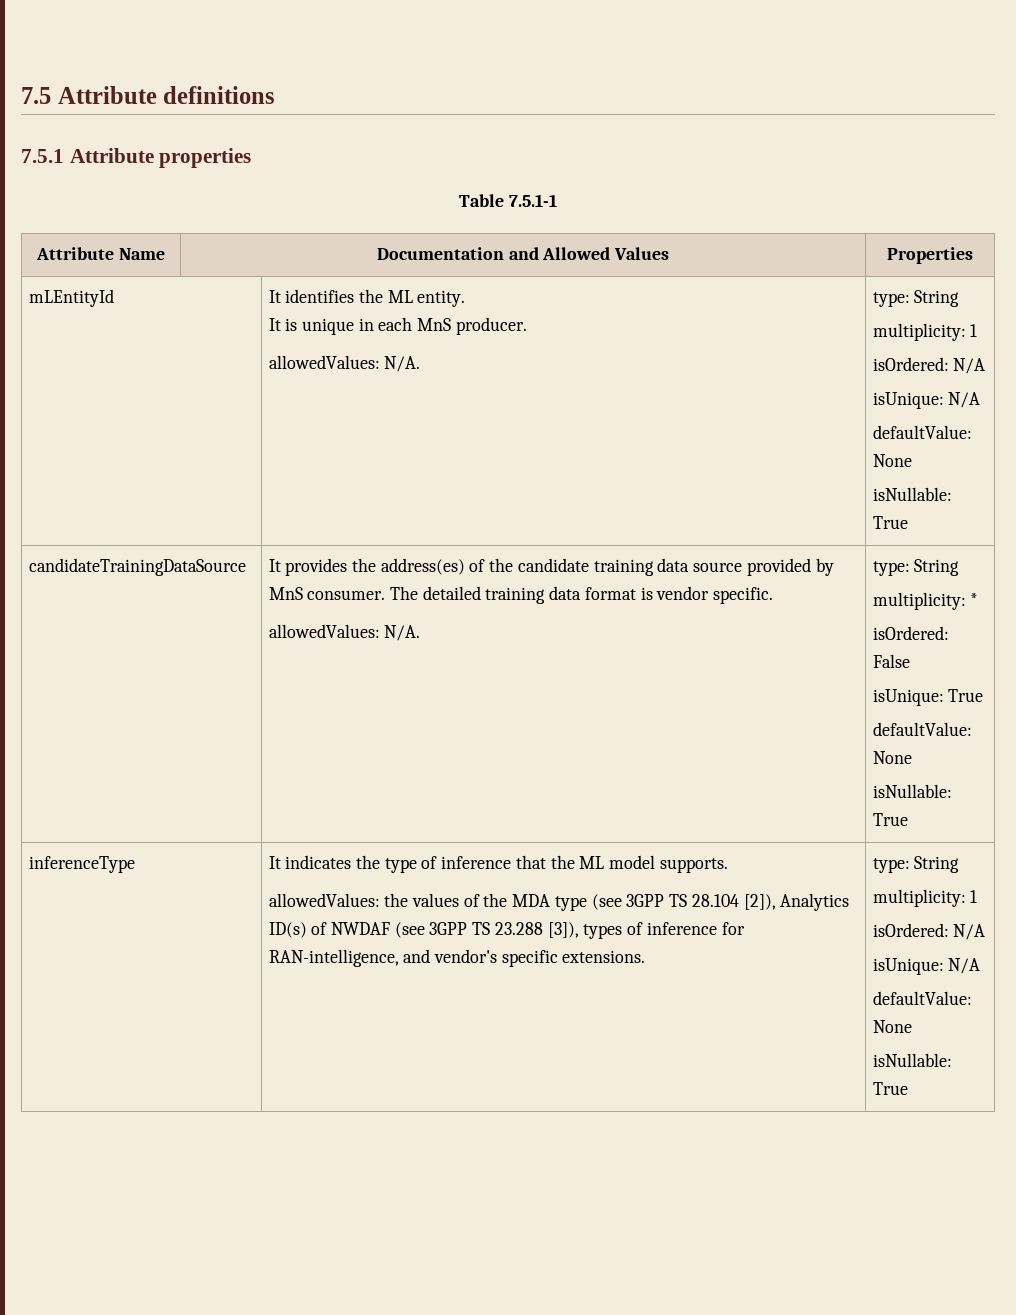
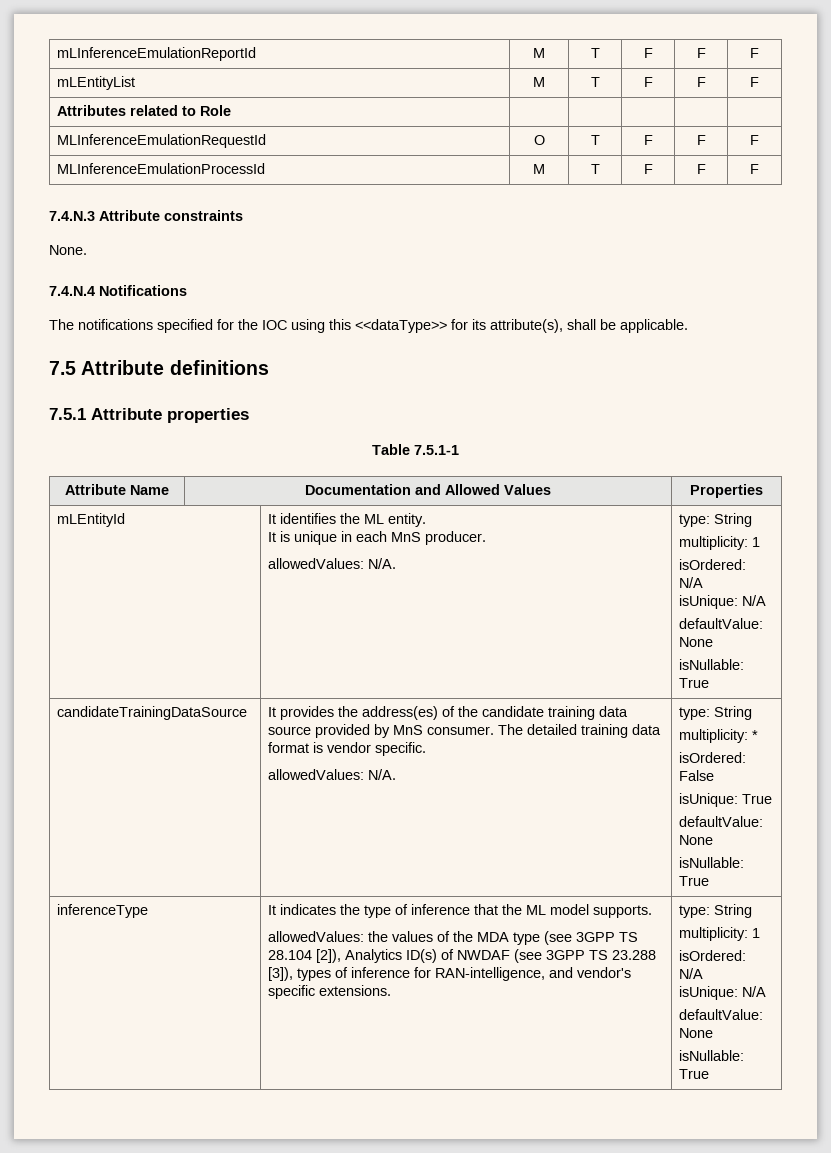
(21, 95) none -> [57,47,257,61] [533,48,545,58] [590,48,600,58] [643,48,653,58] [696,48,706,58] [750,48,759,58] [57,76,136,90] [533,77,545,87] [590,77,600,87] [643,77,653,87] [696,77,706,87] [750,77,759,87] [57,105,232,116] [57,134,267,148] [533,135,545,145] [590,135,600,145] [643,135,653,145] [696,135,706,145] [750,135,759,145] [57,163,266,174] [533,164,545,174] [590,164,600,174] [643,164,653,174] [696,164,706,174] [750,164,759,174] [49,210,243,221] [49,245,87,255] [49,285,187,296] [49,319,688,333] mLInferenceEmulationReportId | M | T | F | F | F // mLEntityList | M | T | F | F | F // Attributes related to Role | | | | | // MLInferenceEmulationRequestId | O | T | F | F | F // MLInferenceEmulationProcessId | M | T | F | F | F // 7.4.N.3 Attribute constraints // None. // 7.4.N.4 Notifications // The notifications specified for the IOC using this <<dataType>> for its attribute(s), shall be applicable. //

